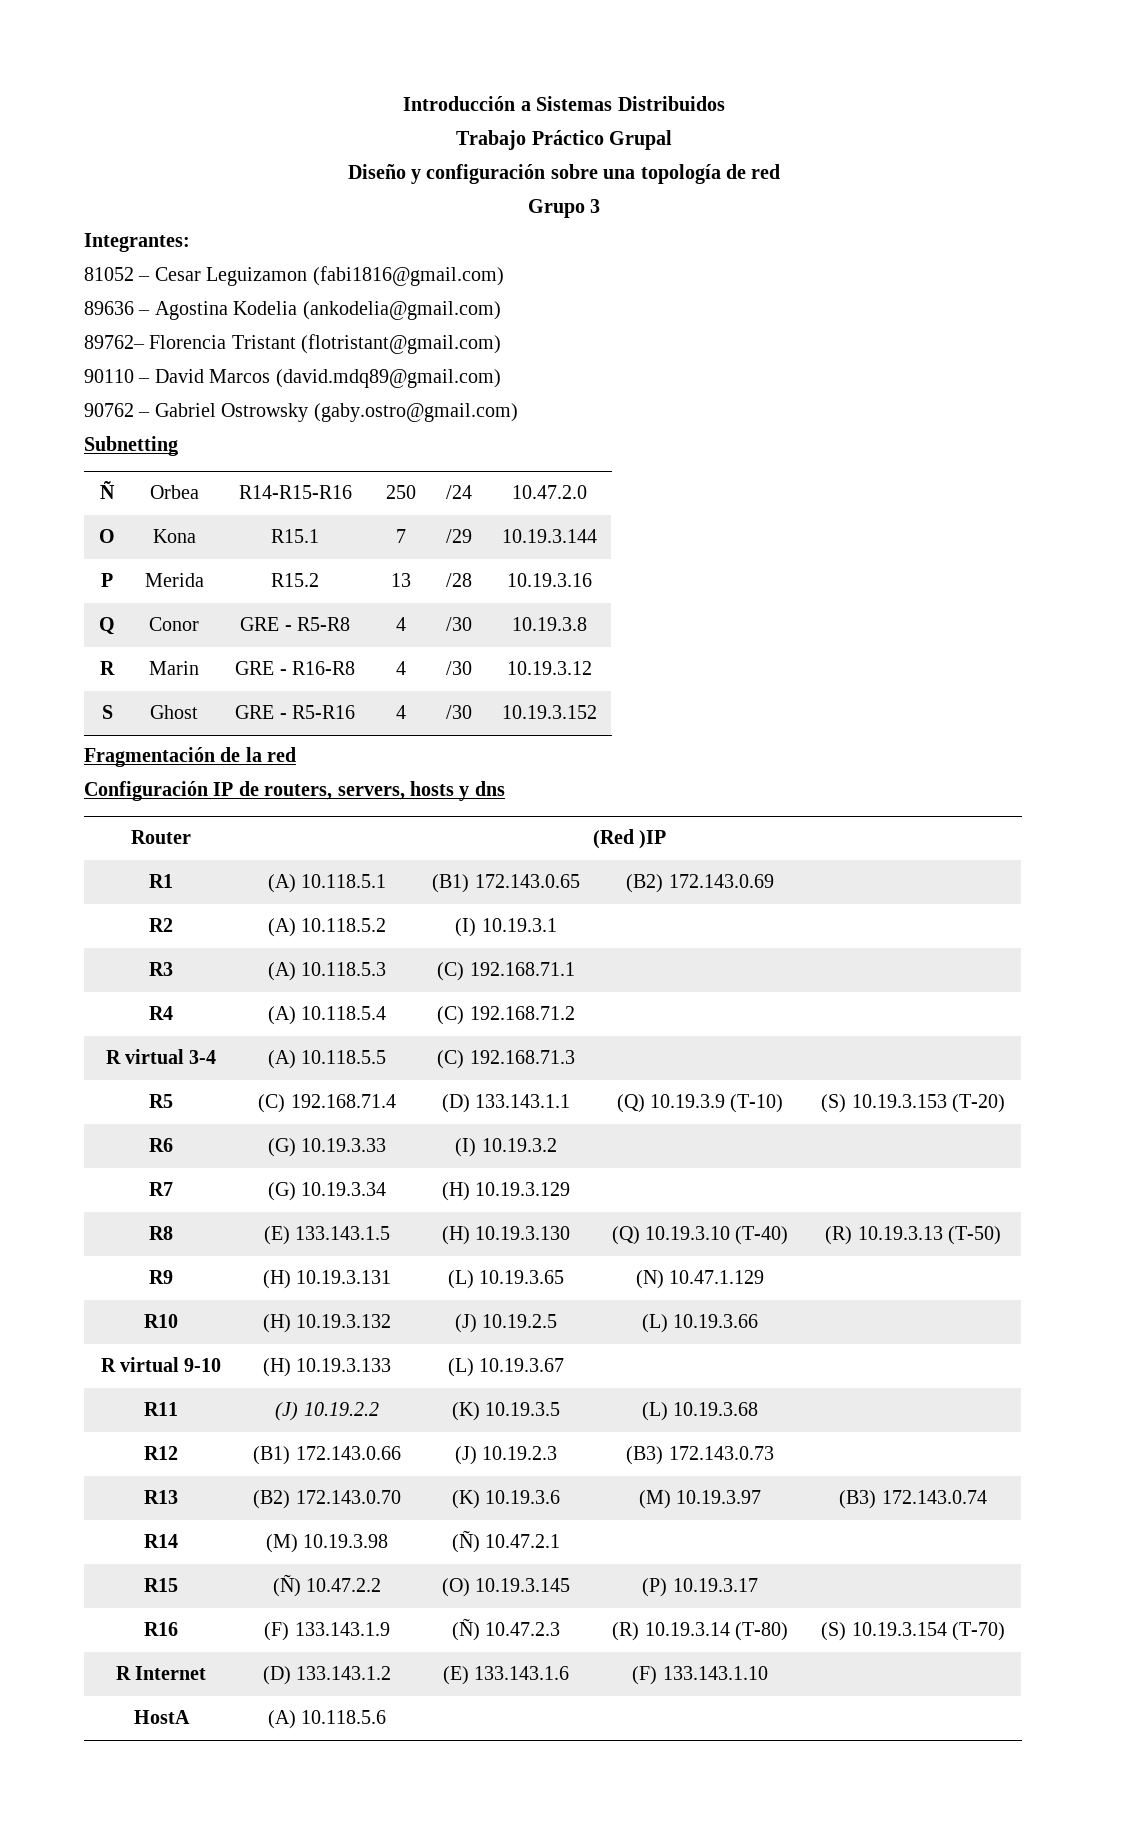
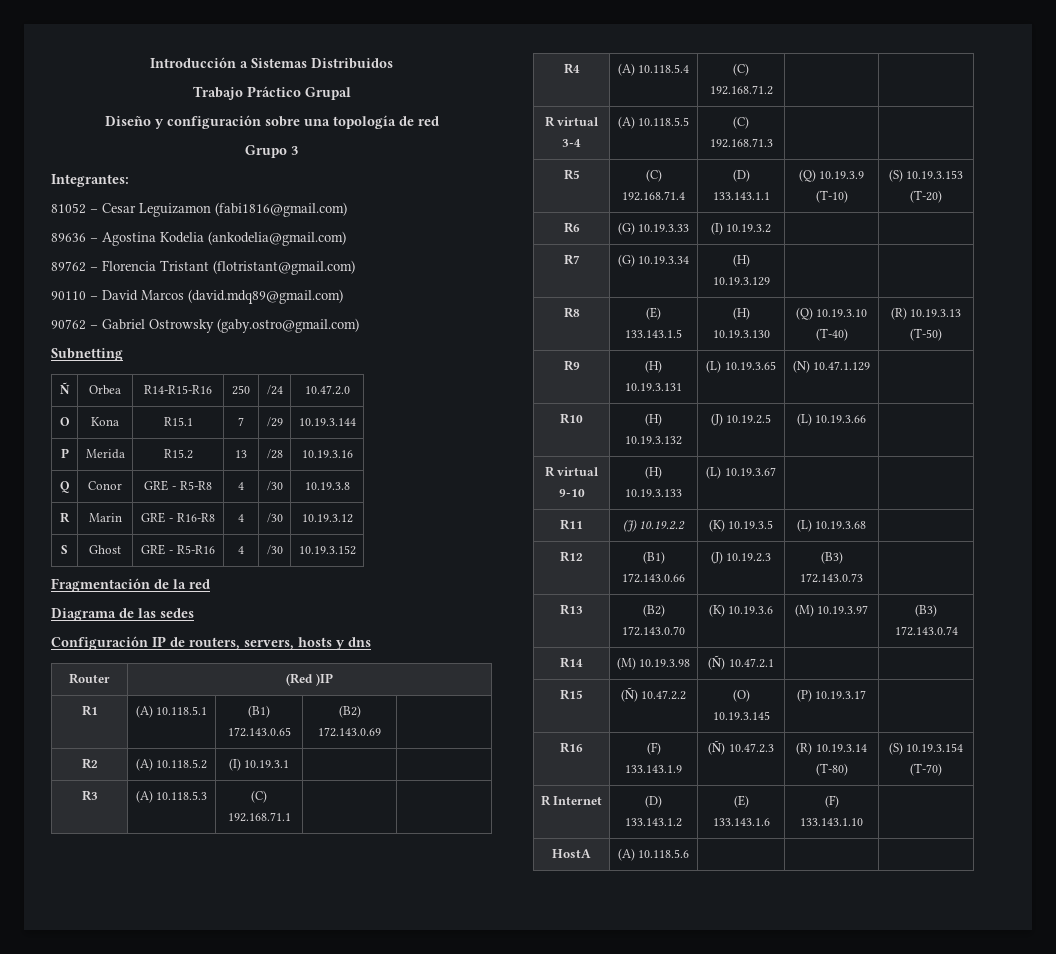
[84,335,145,349] 89762– -> [51,261,98,272] 89762 –
(297, 754) none -> [51,608,194,621] // Diagrama de las sedes

